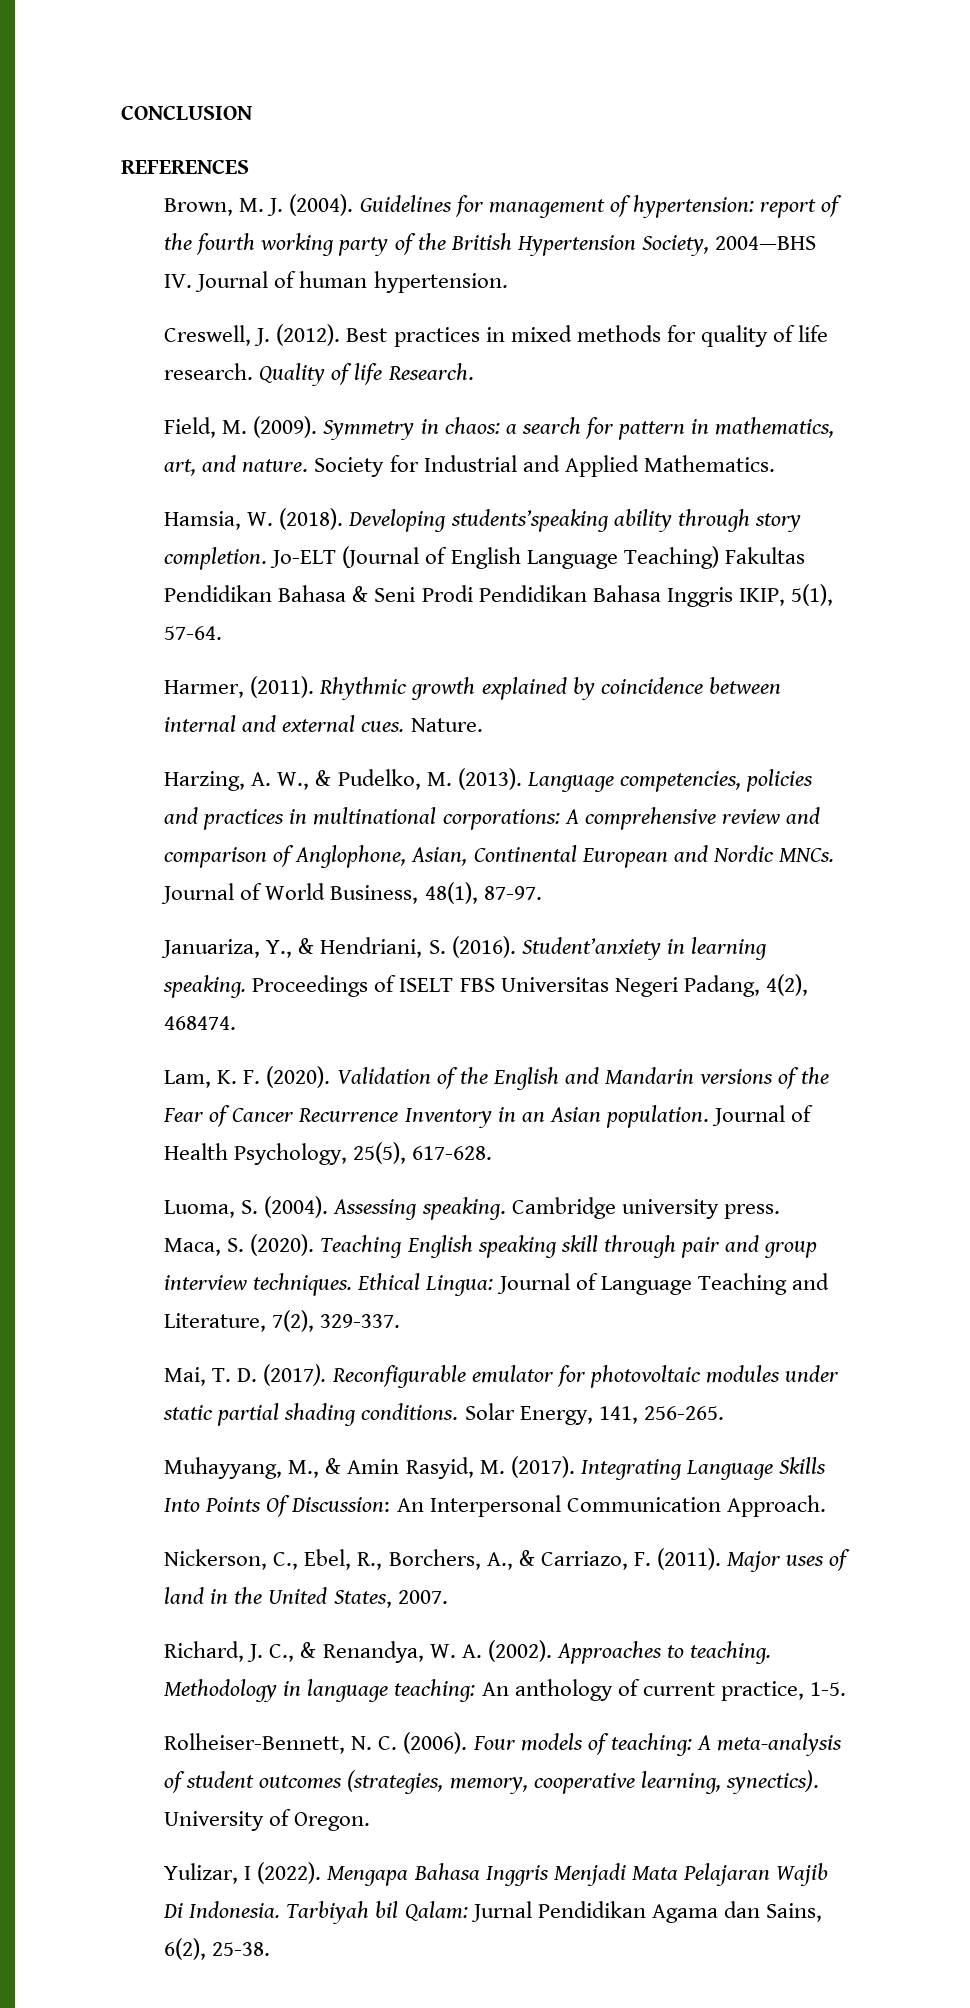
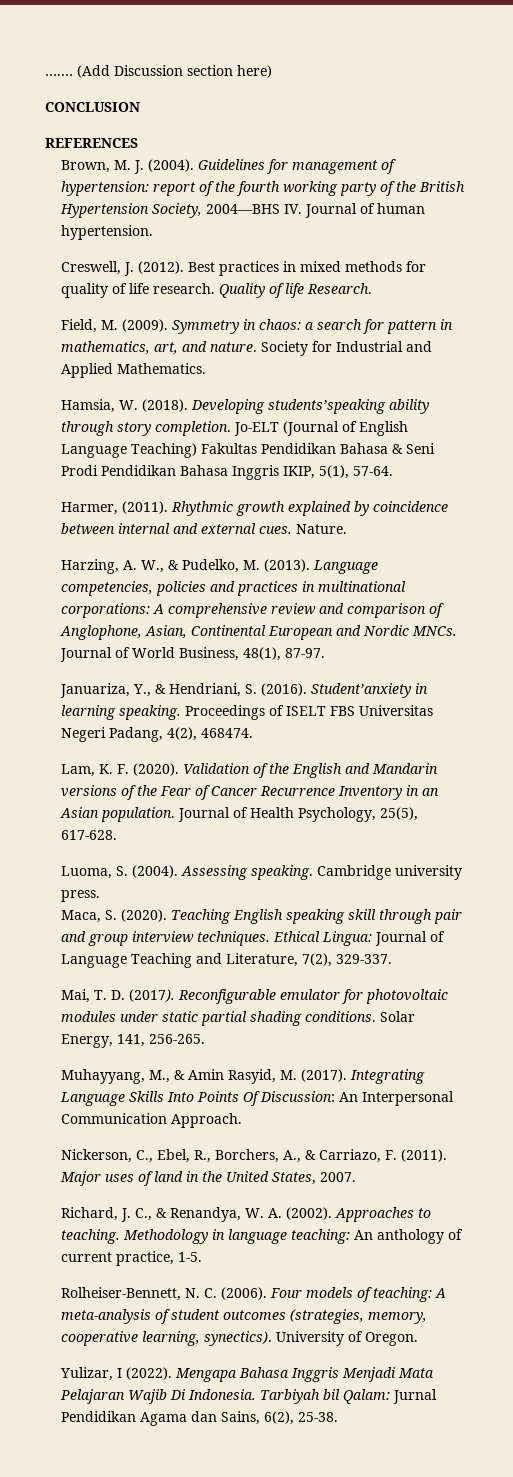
(121, 112) none -> [45,65,272,78] ….… (Add Discussion section here) //

